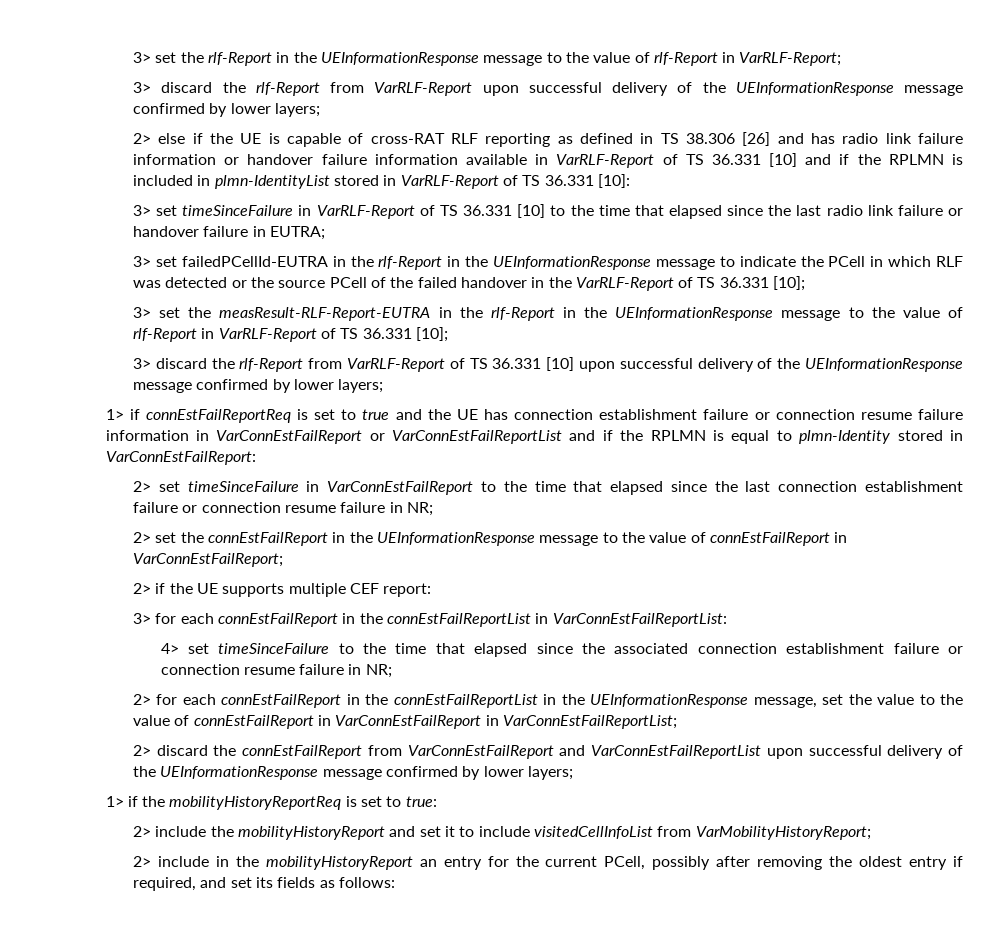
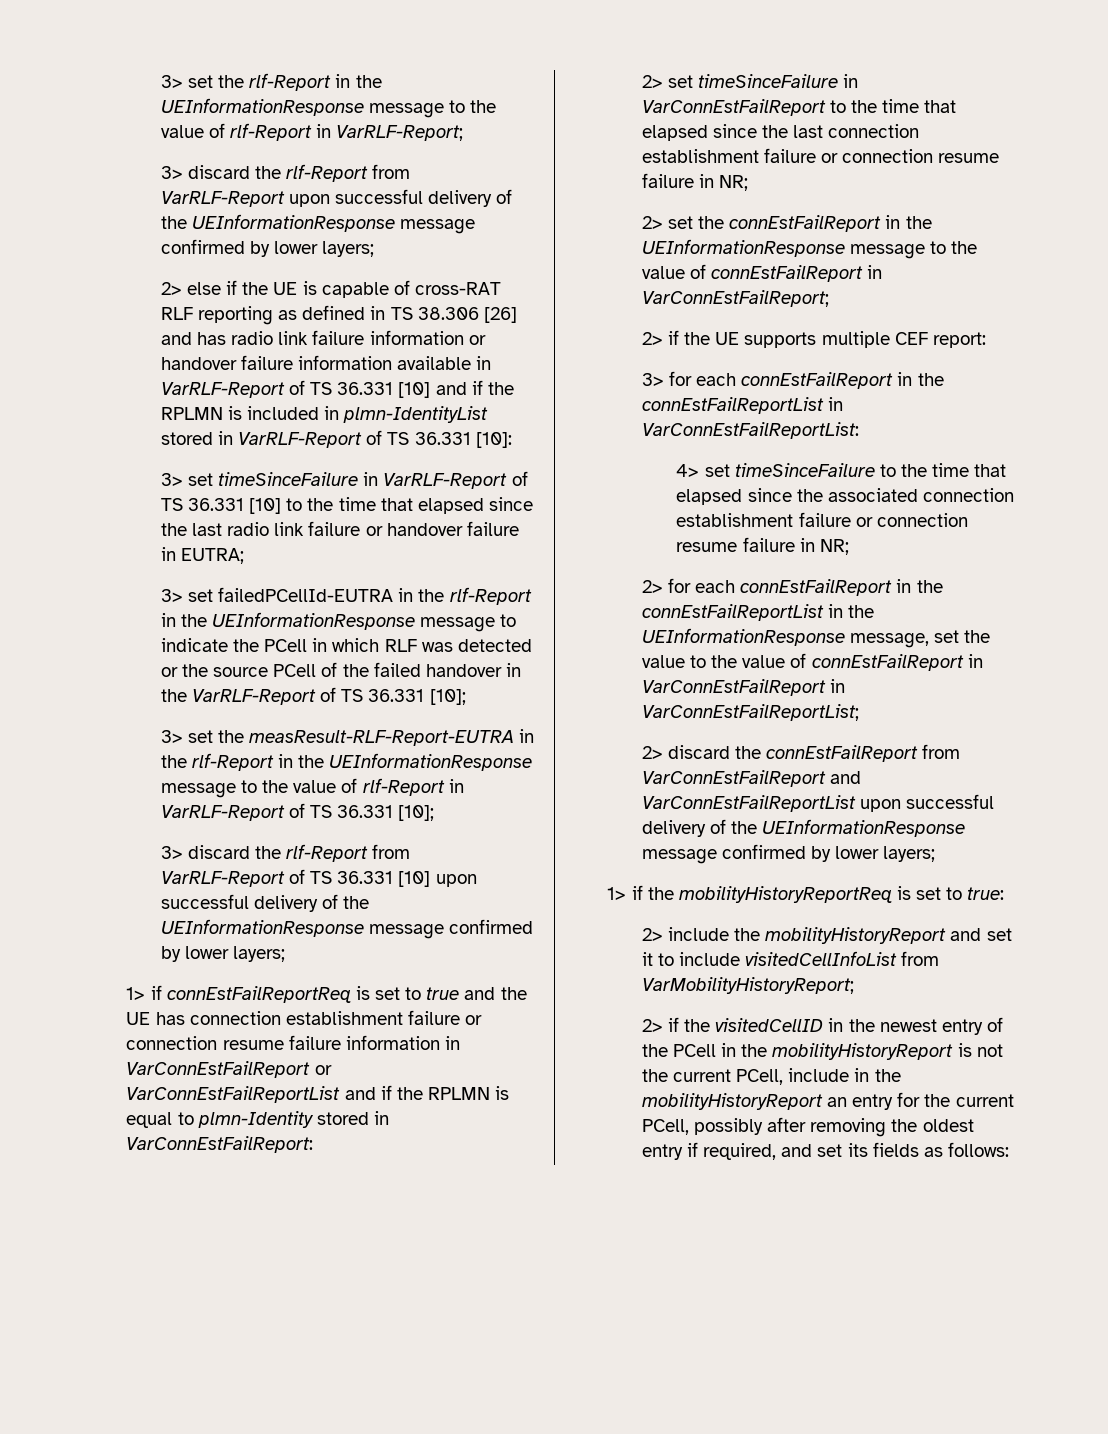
(152, 861) none -> [668,1017,1003,1035] [641,1043,1003,1060] [641,1069,784,1085] if the visitedCellID in the newest entry of the PCell in the mobilityHistoryReport is not the current PCell,

